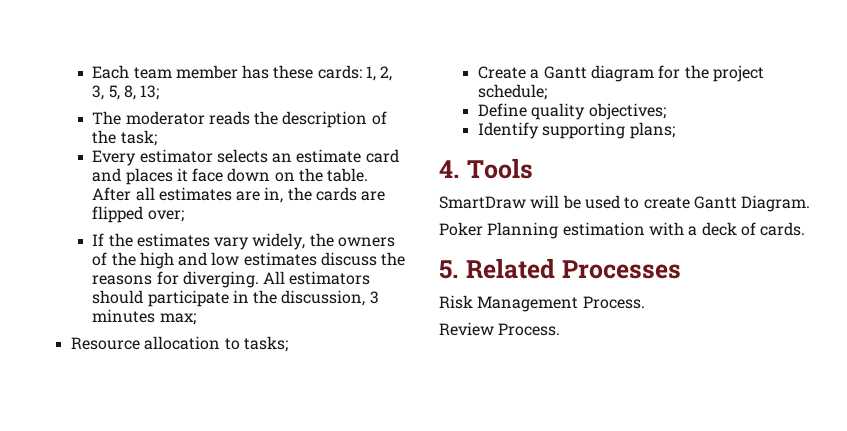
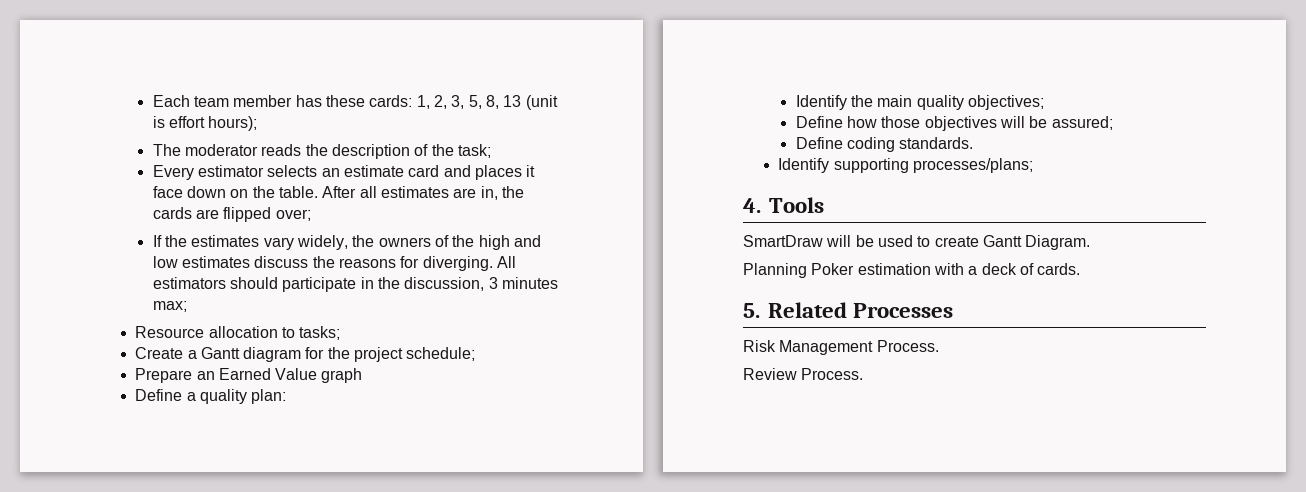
[140,85,160,100] 13; -> [503,95,558,110] [152,116,258,131] 13 (unit is effort hours);
[477,103,666,120] Define quality objectives; -> [135,368,363,383] [135,389,287,404] [795,95,1045,110] [795,116,1113,131] [795,137,974,152] Prepare an Earned Value graph // Define a quality plan: // Identify the main quality objectives; // Define how those objectives will be assured; // Define coding standards.
[629,122,675,139] plans; -> [912,158,1033,173] processes/plans;
[439,222,559,239] Poker Planning -> [743,263,855,278] Planning Poker

